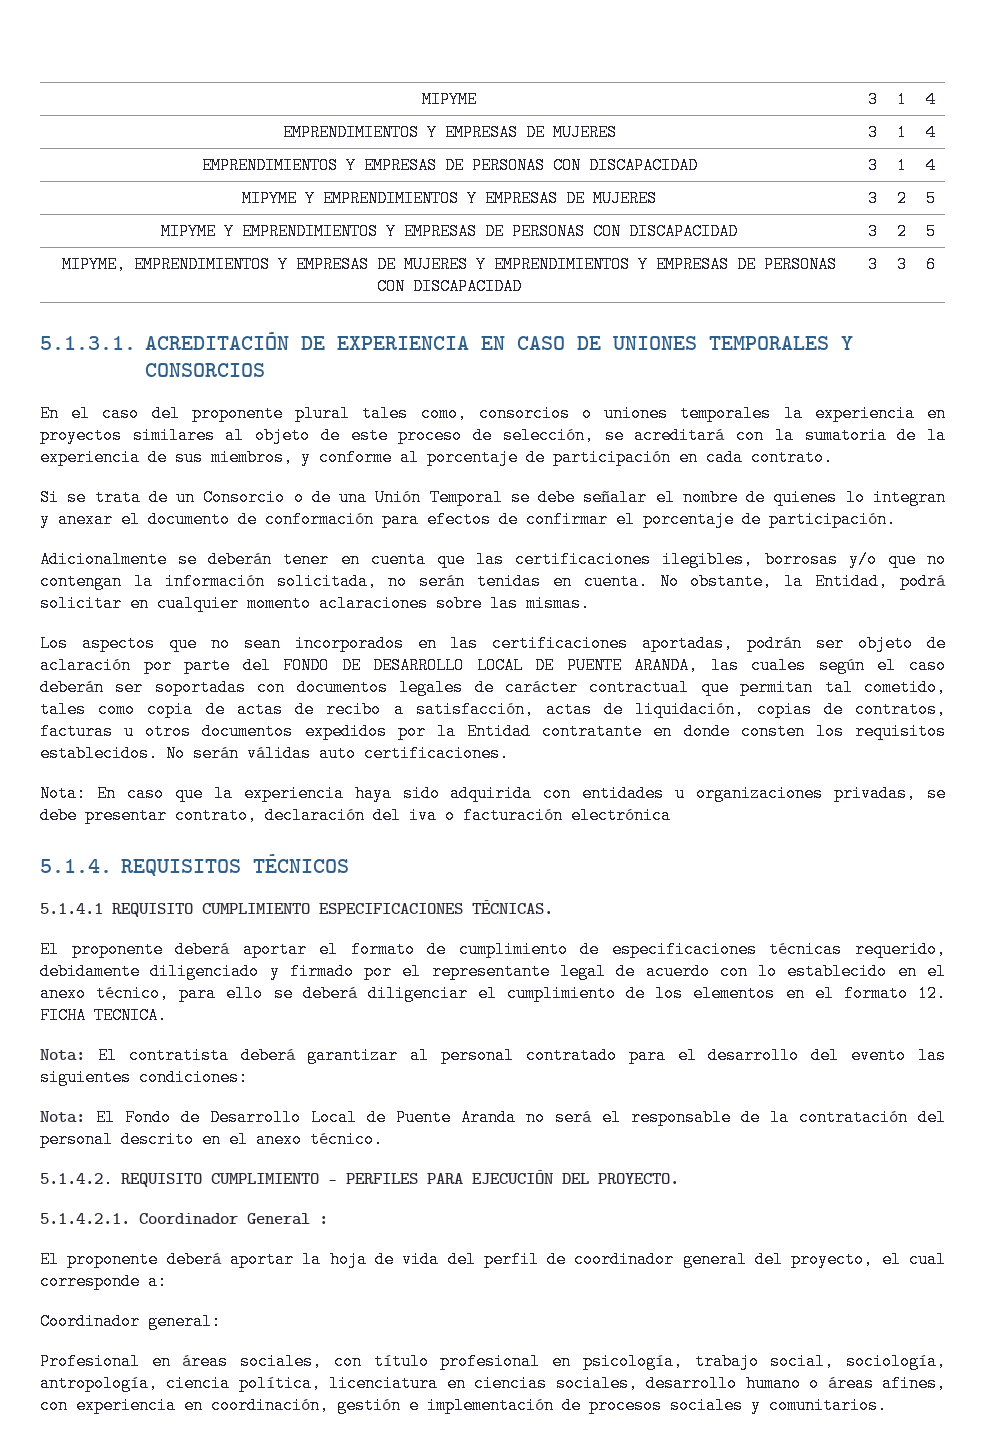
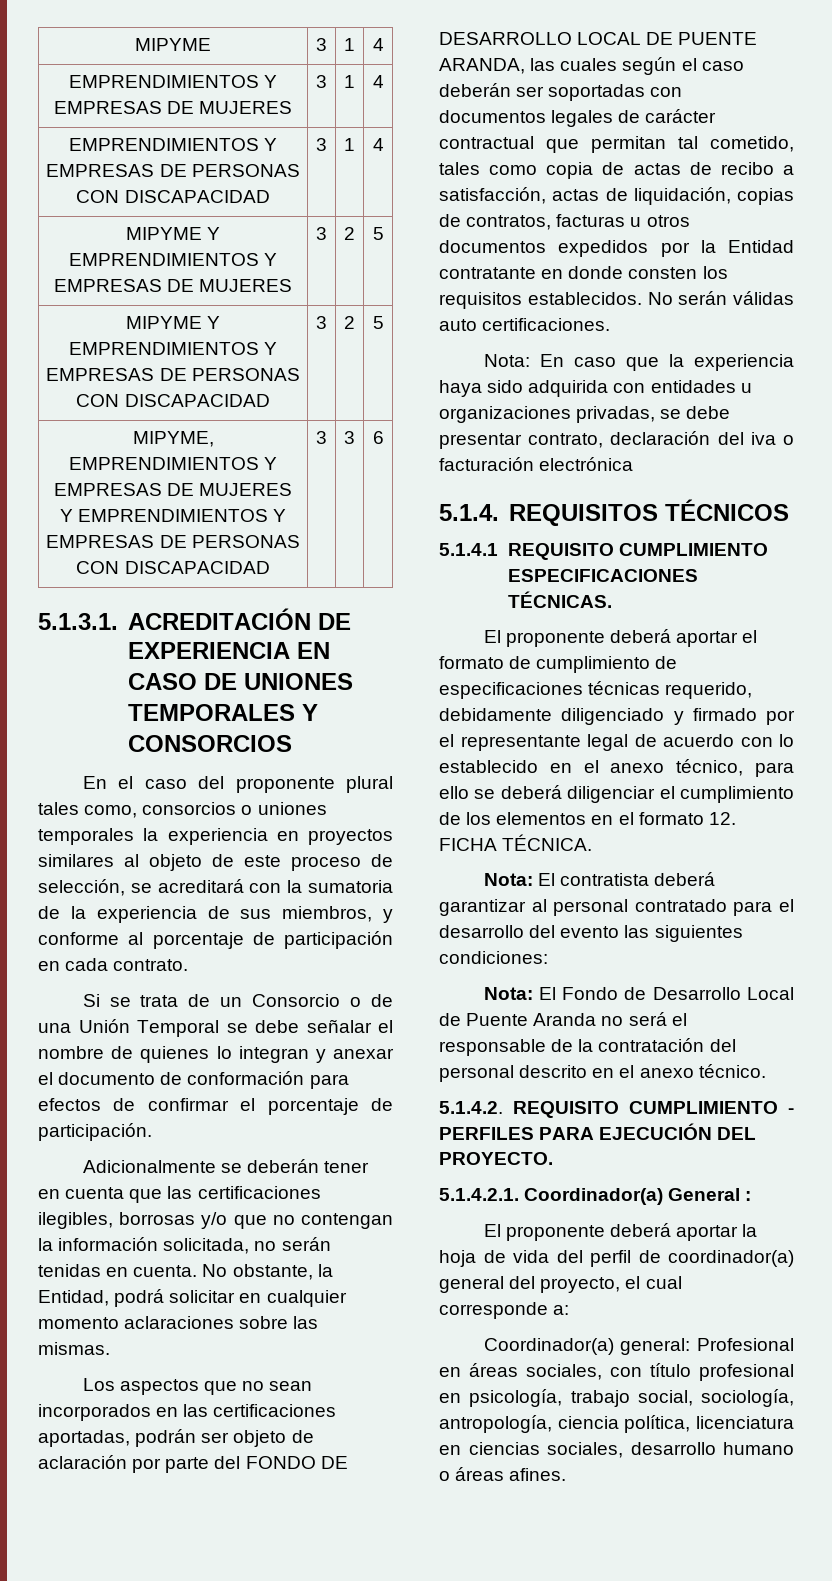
[94,1007,167,1024] TECNICA. -> [502,834,593,851] TÉCNICA.
[139,1213,238,1225] Coordinador -> [524,1188,664,1205] Coordinador(a)
[574,1251,675,1268] coordinador -> [668,1250,794,1267] coordinador(a)
[40,1313,140,1330] Coordinador -> [483,1338,614,1355] Coordinador(a)
(221, 1321) // -> (691, 1346) none
[882,1375,947,1392] [40,1397,887,1414] afines, con experiencia en coordinación, gestión e implementación de procesos sociales y comunitarios. -> [509,1468,567,1481] afines.

